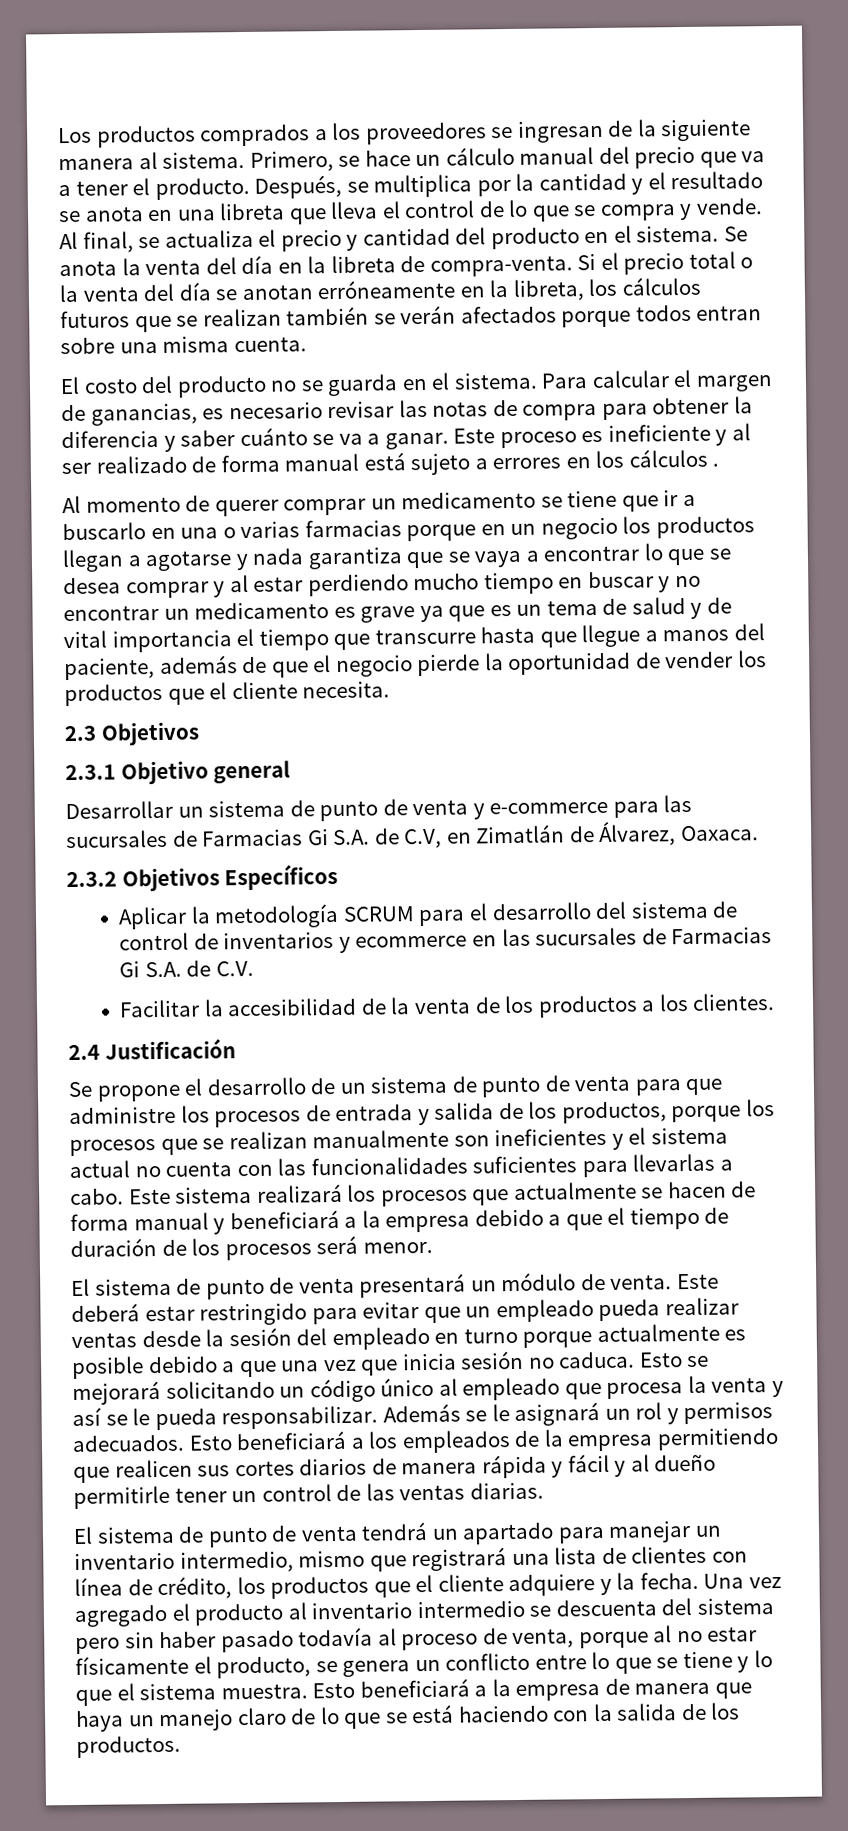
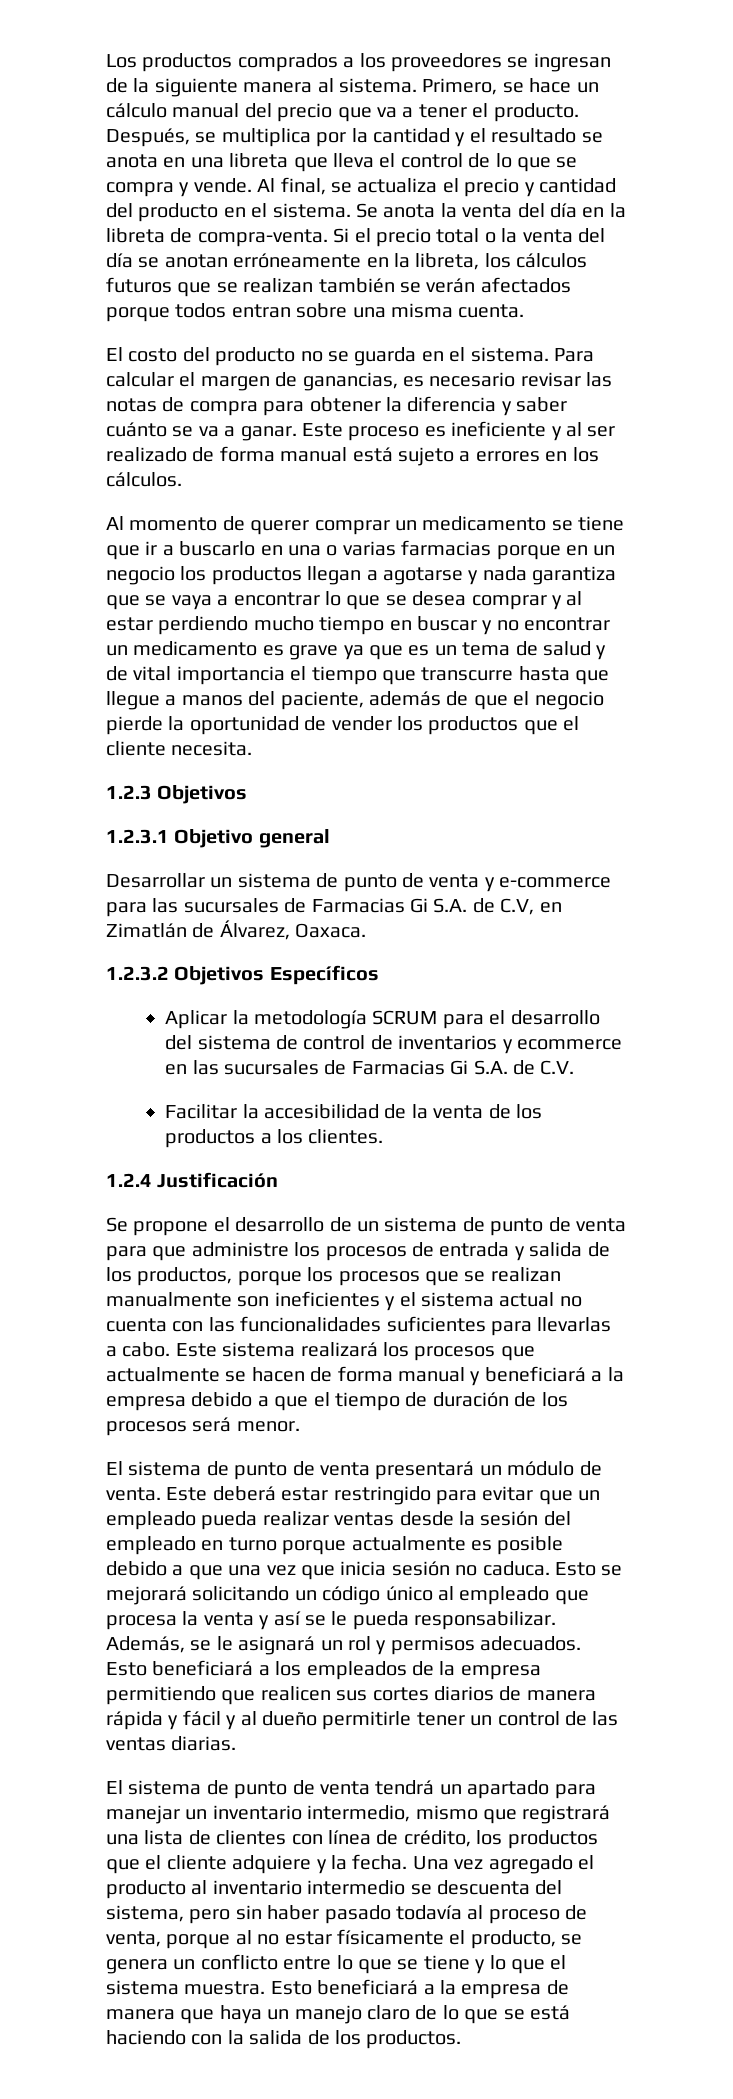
[628,448,720,468] cálculos . -> [106,472,182,487] cálculos.
[64,725,96,742] 2.3 -> [106,785,152,800] 1.2.3
[65,764,116,781] 2.3.1 -> [106,829,169,844] 1.2.3.1
[66,871,117,888] 2.3.2 -> [106,966,169,981] 1.2.3.2
[68,1044,100,1061] 2.4 -> [106,1173,152,1187] 1.2.4
[382,1403,461,1423] Además -> [106,1636,185,1653] Además,
[696,1598,774,1615] sistema -> [106,1905,184,1922] sistema,

